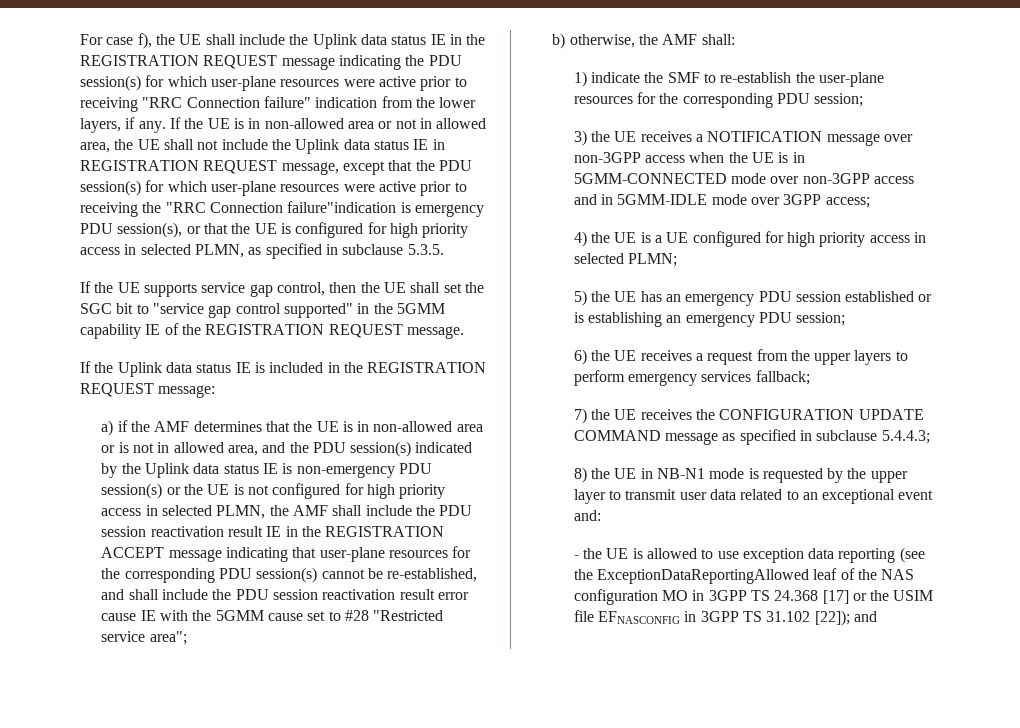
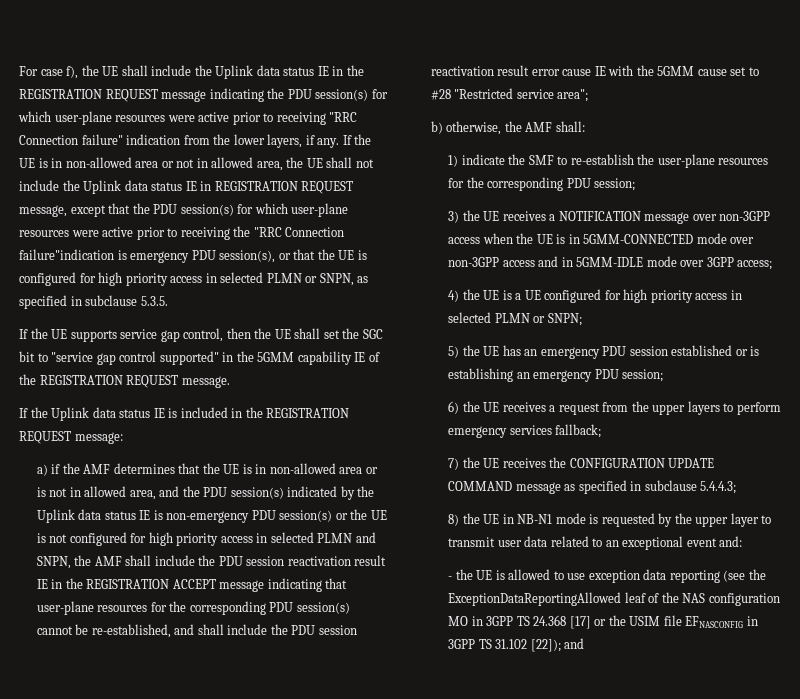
[194,244,244,258] PLMN, -> [266,273,354,286] PLMN or SNPN,
[216,505,266,519] PLMN, -> [317,532,376,543] [36,556,71,569] PLMN and SNPN,
[627,253,677,267] PLMN; -> [494,313,582,326] PLMN or SNPN;

